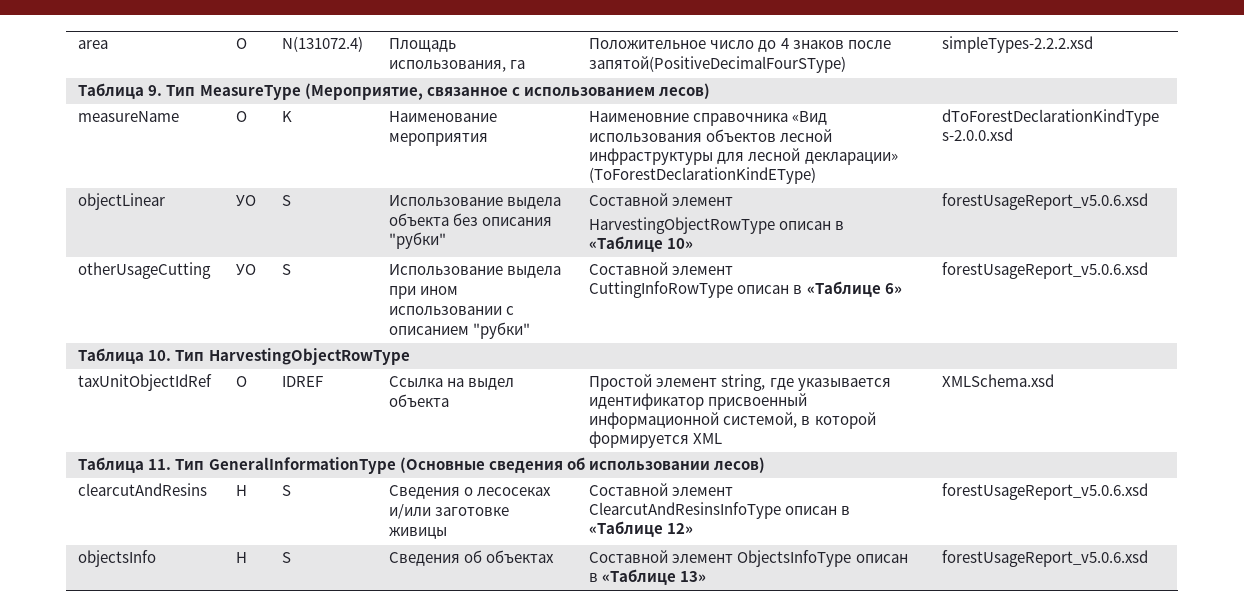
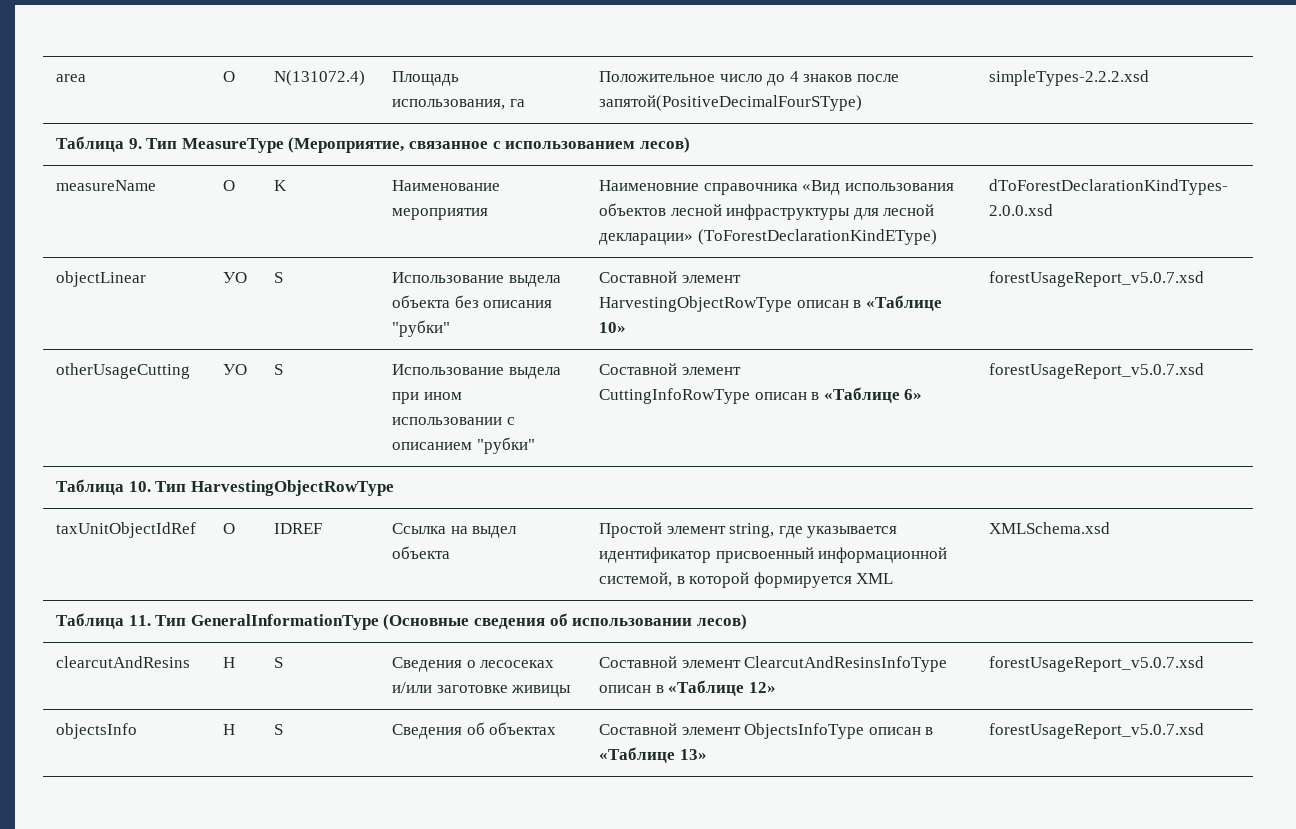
[942,193,1149,210] forestUsageReport_v5.0.6.xsd -> [989,271,1205,287] forestUsageReport_v5.0.7.xsd
[942,262,1149,279] forestUsageReport_v5.0.6.xsd -> [989,363,1205,379] forestUsageReport_v5.0.7.xsd
[942,483,1149,500] forestUsageReport_v5.0.6.xsd -> [989,656,1205,672] forestUsageReport_v5.0.7.xsd
[942,550,1149,567] forestUsageReport_v5.0.6.xsd -> [989,723,1205,739] forestUsageReport_v5.0.7.xsd

